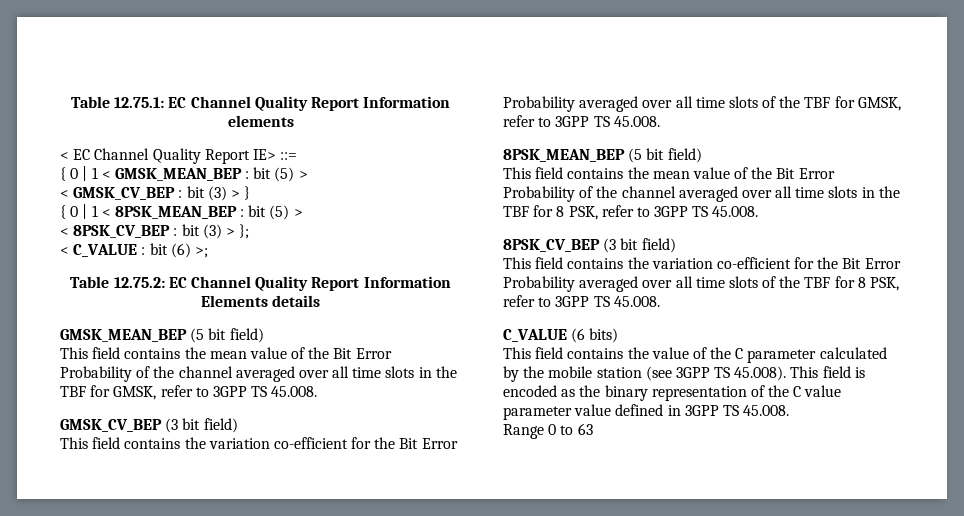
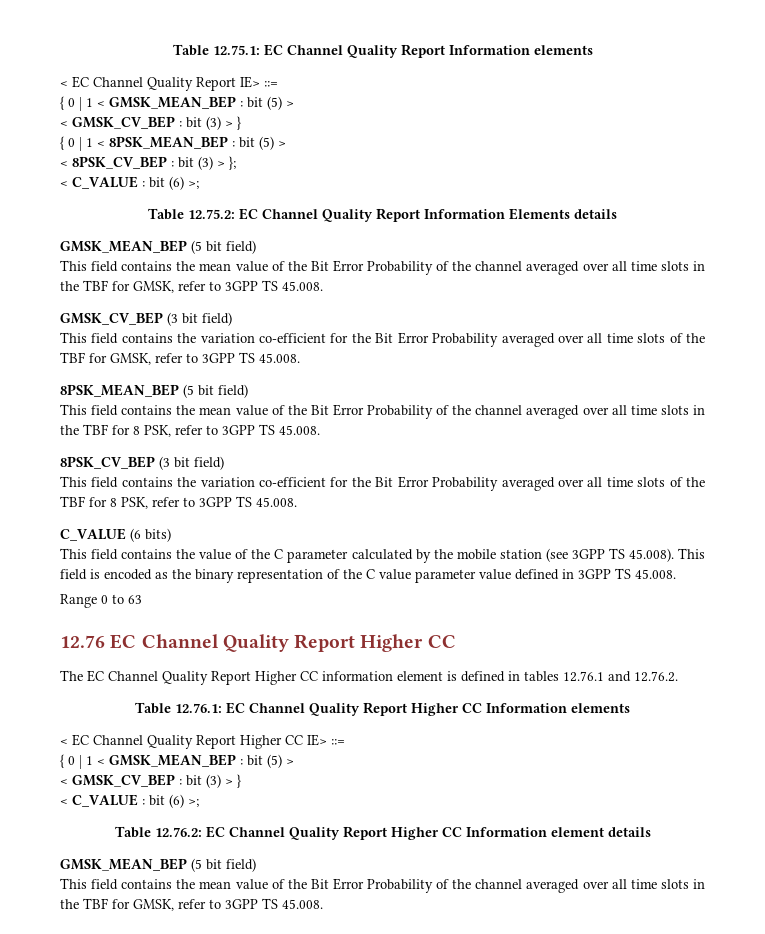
(593, 429) none -> [60,634,456,652] [60,670,678,685] [135,702,630,716] [60,734,345,749] [60,754,294,769] [60,774,241,788] [60,794,199,808] [114,826,651,840] [60,858,256,872] [60,878,705,893] [60,898,323,911] // 12.76 EC Channel Quality Report Higher CC // The EC Channel Quality Report Higher CC information element is defined in tables 12.76.1 and 12.76.2. // Table 12.76.1: EC Channel Quality Report Higher CC Information elements // < EC Channel Quality Report Higher CC IE> ::= // { 0 | 1 < GMSK_MEAN_BEP : bit (5) > // < GMSK_CV_BEP : bit (3) > } // < C_VALUE : bit (6) >; // Table 12.76.2: EC Channel Quality Report Higher CC Information element details // GMSK_MEAN_BEP (5 bit field) // This field contains the mean value of the Bit Error Probability of the channel averaged over all time slots in the TBF for GMSK, refer to 3GPP TS 45.008.

